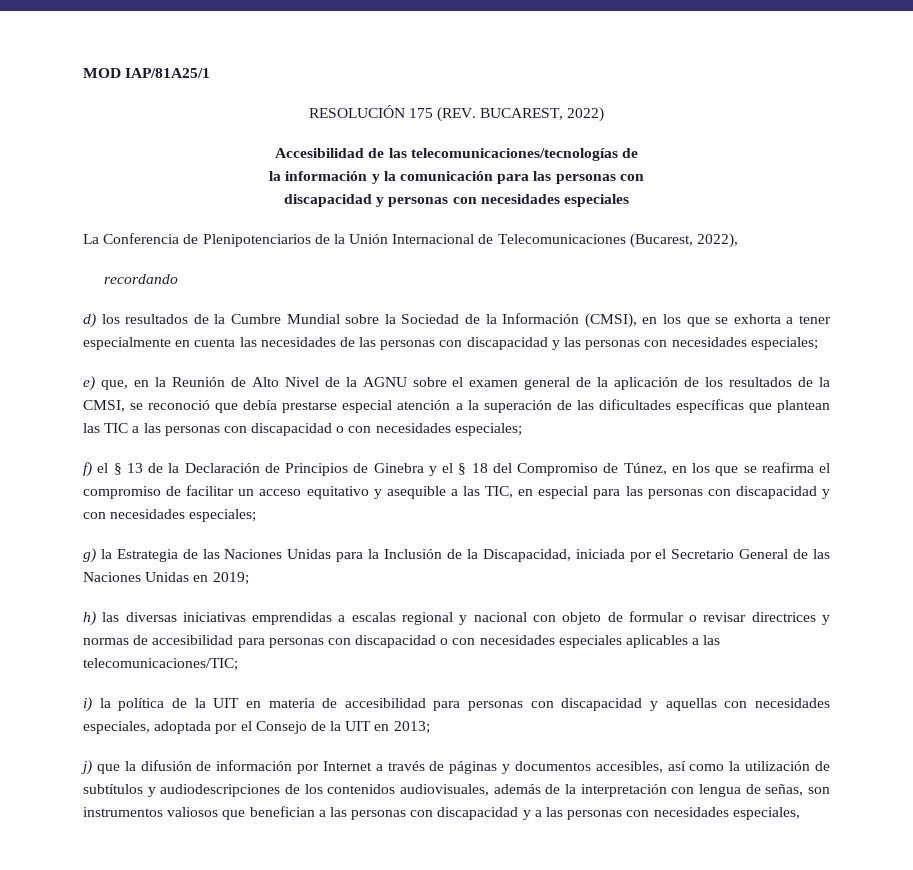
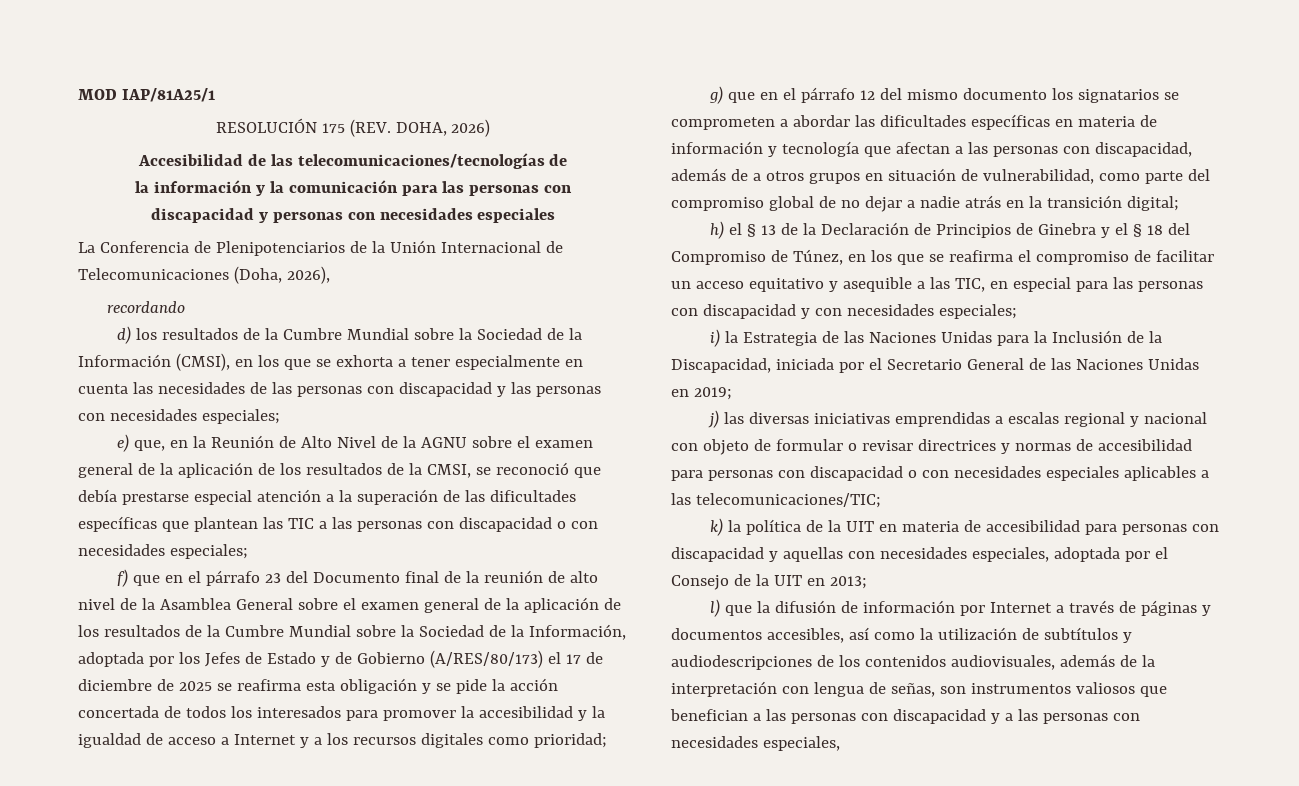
[480,107,605,122] BUCAREST, 2022) -> [395,119,491,137] DOHA, 2026)
[629,233,739,248] (Bucarest, 2022), -> [233,266,330,284] (Doha, 2026),
(92, 469) none -> [132,570,598,586] [78,597,621,613] [78,624,626,640] [78,650,603,668] [78,678,558,694] [78,706,605,721] [78,733,607,748] [708,86,1179,104] [671,114,1157,130] [671,141,1192,157] [671,168,1210,184] [671,195,1179,212] [709,221,724,239] que en el párrafo 23 del Documento final de la reunión de alto nivel de la Asamblea General sobre el examen general de la aplicación de los resultados de la Cumbre Mundial sobre la Sociedad de la Información, adoptada por los Jefes de Estado y de Gobierno (A/RES/80/173) el 17 de diciembre de 2025 se reafirma esta obligación y se pide la acción concertada de todos los interesados para promover la accesibilidad y la igualdad de acceso a Internet y a los recursos digitales como prioridad; // g) que en el párrafo 12 del mismo documento los signatarios se comprometen a abordar las dificultades específicas en materia de información y tecnología que afectan a las personas con discapacidad, además de a otros grupos en situación de vulnerabilidad, como parte del compromiso global de no dejar a nadie atrás en la transición digital; // h)
[83,548,96,563] g) -> [709,329,720,347] i)
[83,611,96,626] h) -> [707,410,719,428] j)
[83,697,92,712] i) -> [709,518,723,536] k)
[81,760,92,775] j) -> [709,599,720,617] l)

